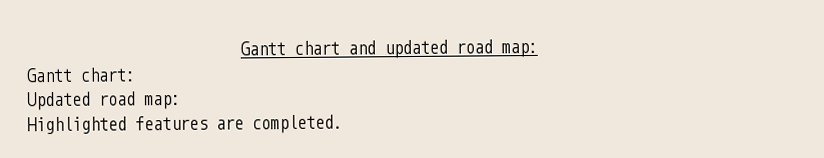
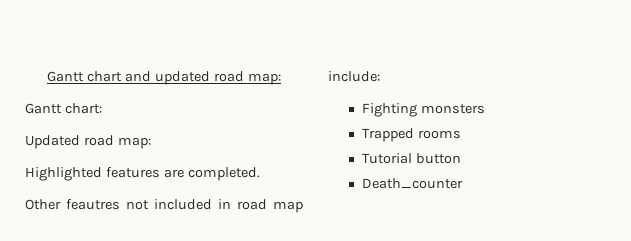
(343, 124) none -> [25,199,303,213] [328,71,380,82] [362,103,486,117] [362,128,462,142] [362,153,462,164] [362,178,464,189] // Other feautres not included in road map include: // Fighting monsters // Trapped rooms // Tutorial button // Death_counter

